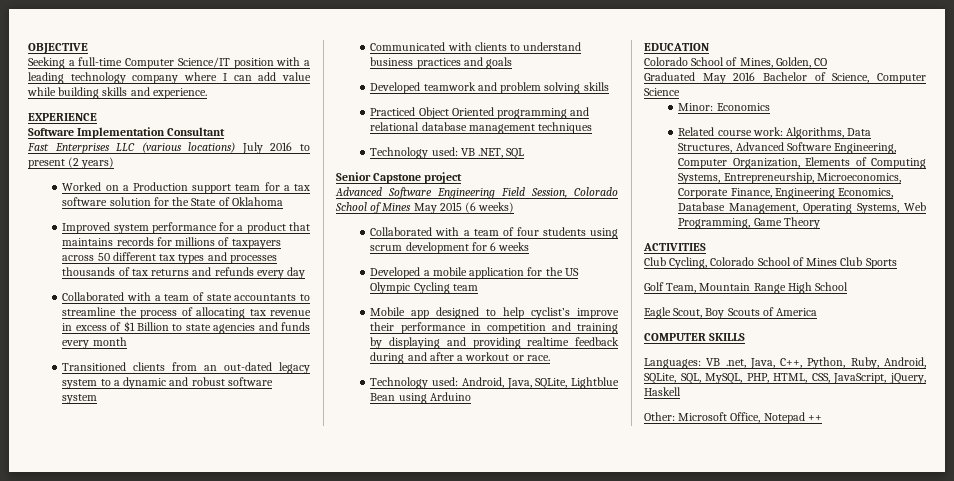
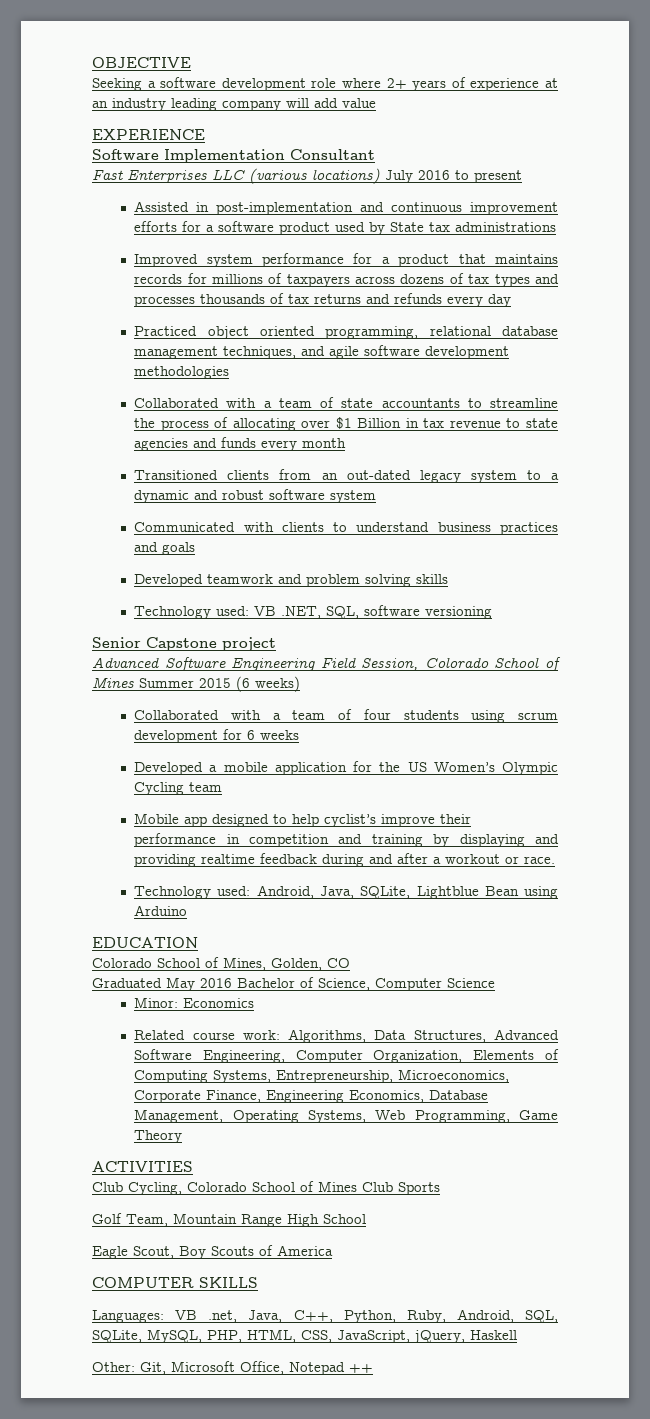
[78,57,311,69] [28,72,312,84] [27,87,207,99] full-time Computer Science/IT position with a leading technology company where I can add value while building skills and experience. -> [160,77,559,91] [92,98,376,111] software development role where 2+ years of experience at an industry leading company will add value
[68,157,115,169] [62,182,310,194] [62,197,283,206] (2 years) // Worked on a Production support team for a tax software solution for the State of Oklahoma -> [134,201,558,215] [134,221,557,235] // Assisted in post-implementation and continuous improvement efforts for a software product used by State tax administrations
[97,252,156,261] 50 different -> [400,273,464,284] dozens of
(306, 273) none -> [134,326,558,339] [134,345,510,359] [134,366,230,379] // Practiced object oriented programming, relational database management techniques, and agile software development methodologies
[249,309,311,316] [62,321,169,332] tax revenue in excess of $1 Billion -> [301,417,501,429] over $1 Billion in tax revenue
[370,107,590,119] [370,122,593,134] // Practiced Object Oriented programming and relational database management techniques -> (449, 579) none
[506,148,525,159] SQL -> [326,605,493,619] SQL, software versioning
[413,203,437,214] May -> [139,678,194,688] Summer
(579, 272) none -> [433,762,495,772] Women’s
[644,373,701,384] SQLite, SQL, -> [525,1310,558,1323] [92,1330,142,1343] SQL, SQLite,
(675, 416) none -> [140,1362,166,1375] Git,

